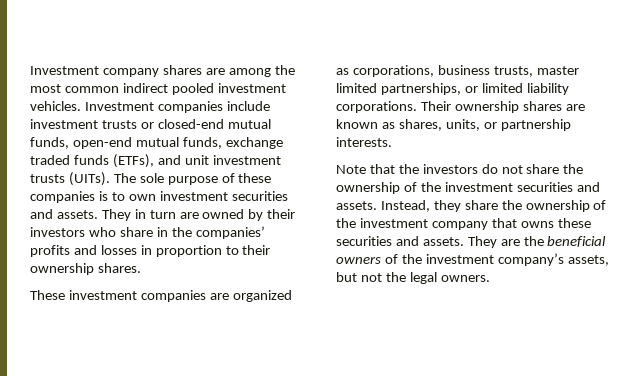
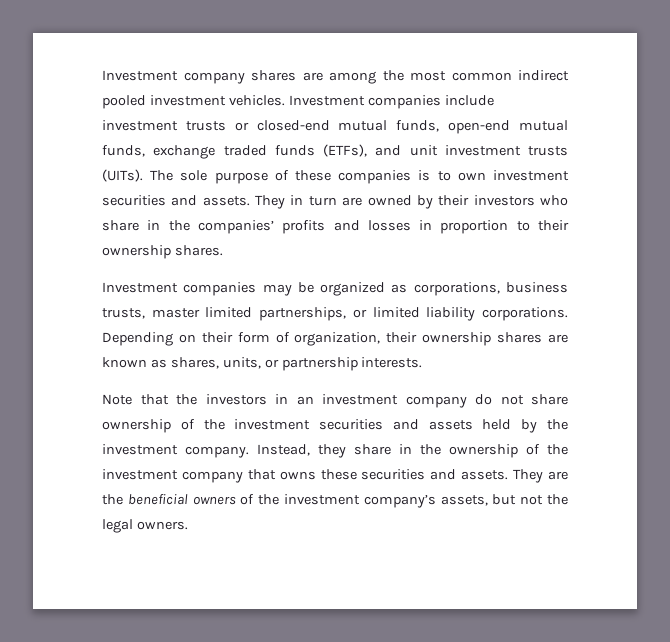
[30,290,229,302] These investment companies are -> [102,282,314,296] Investment companies may be
[420,101,451,111] Their -> [102,332,418,346] Depending on their form of organization, their
(478, 169) none -> [275,394,467,408] in an investment company
[563,164,584,174] the -> (568, 399) none
[336,201,377,210] assets. -> [428,419,568,433] [102,444,249,458] assets held by the investment company.
(498, 205) none -> [399,444,412,454] in

